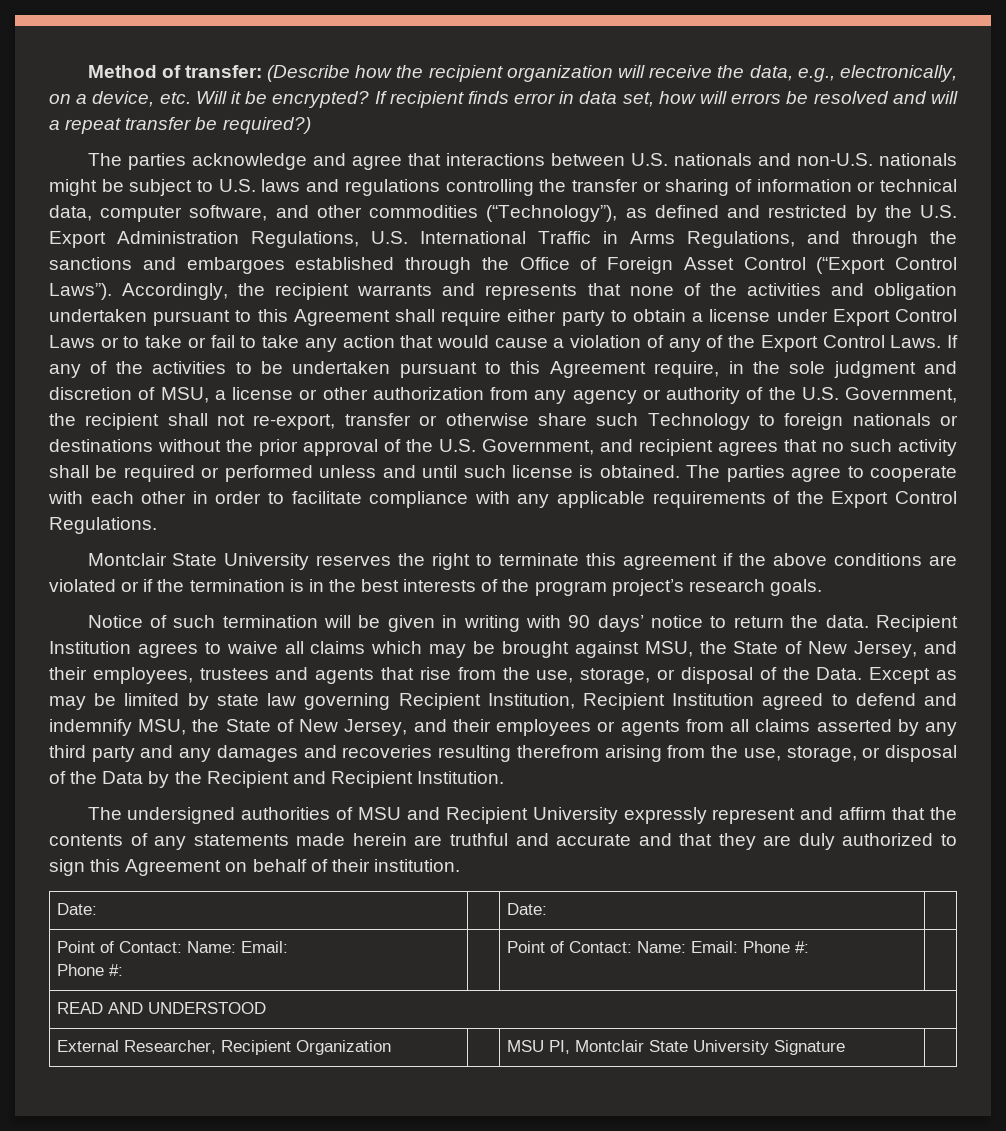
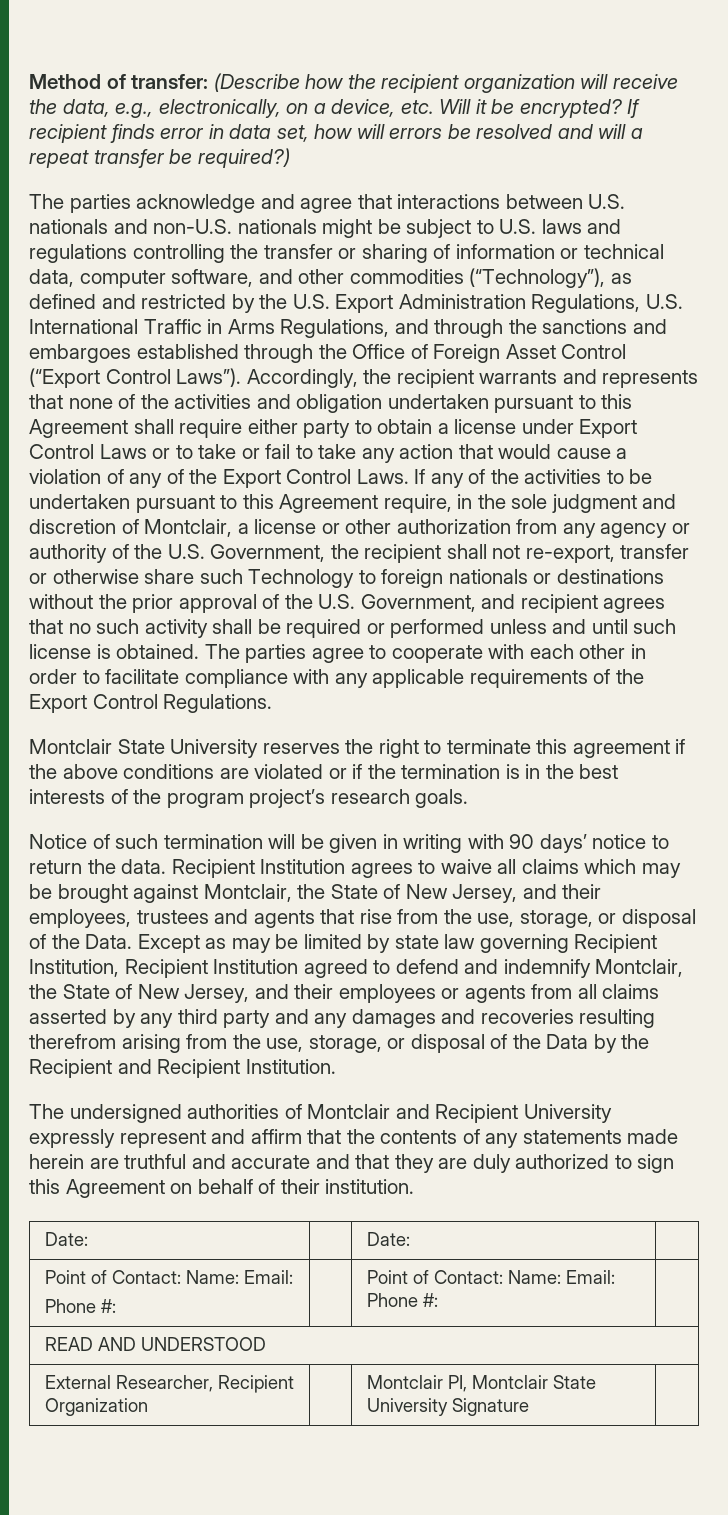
[160,387,209,403] MSU, -> [144,519,233,537] Montclair,
[644,641,693,657] MSU, -> [203,884,292,902] Montclair,
[138,719,187,735] MSU, -> [595,959,684,977] Montclair,
[358,807,402,820] MSU -> [307,1104,391,1119] Montclair
[507,1040,545,1052] MSU -> [366,1375,443,1389] Montclair

